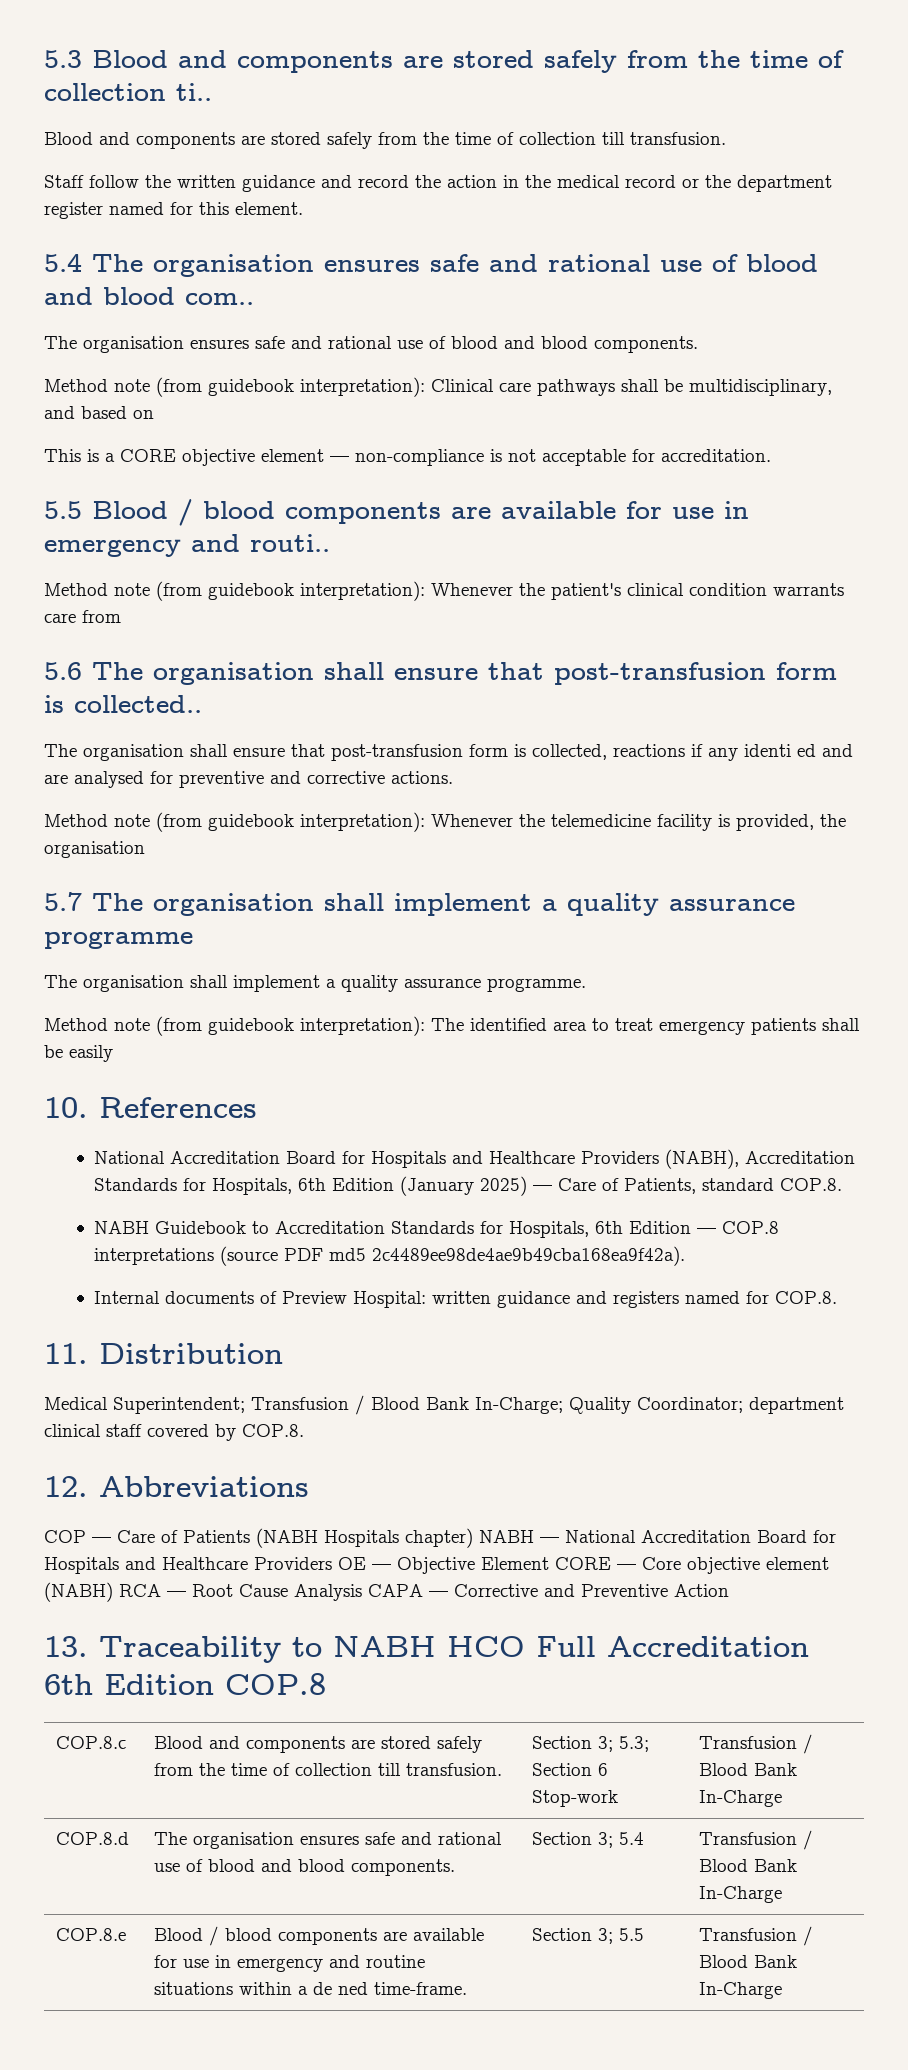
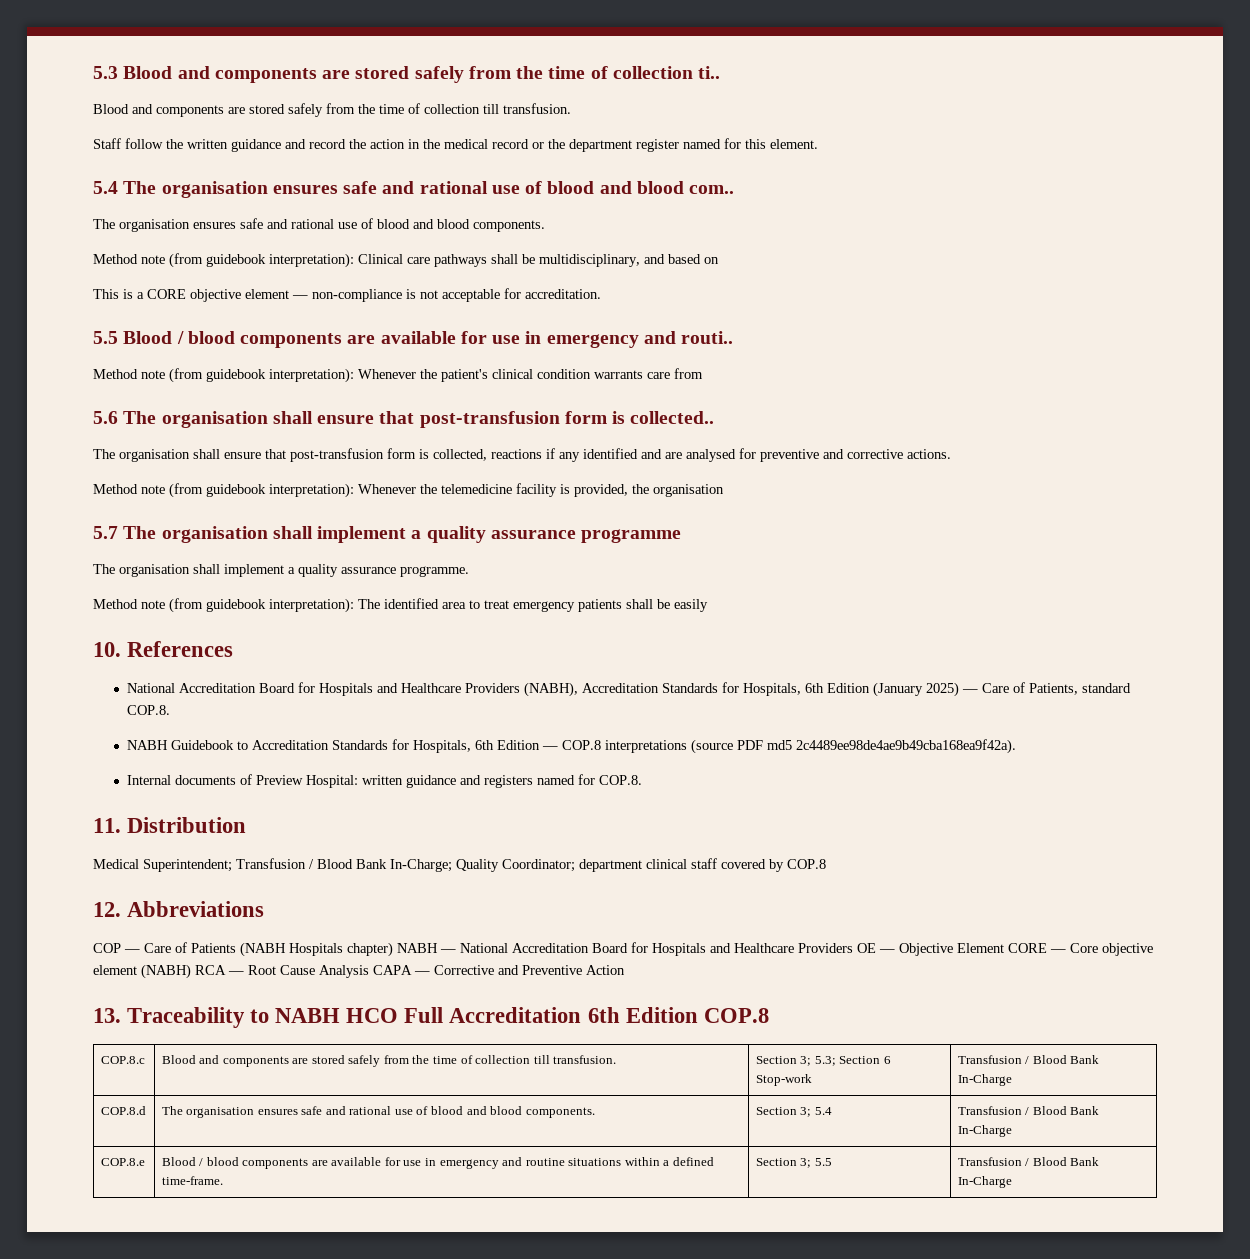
[744,744,816,757] identi ed -> [583,448,638,459] identified
[242,1424,304,1437] COP.8. -> [787,859,826,869] COP.8
[313,1982,369,1995] de ned -> [672,1157,714,1166] defined

